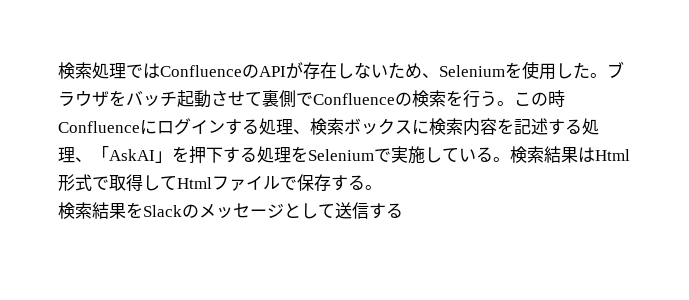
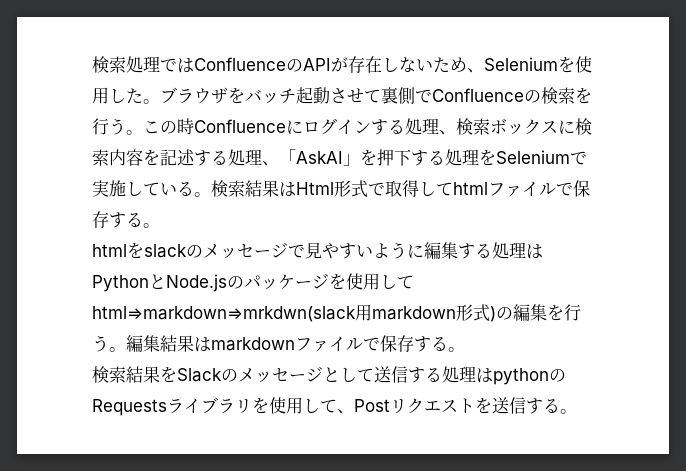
[177,177,212,189] Html -> [453,180,590,197] [92,211,160,228] [92,242,543,259] [92,273,414,292] [92,304,581,322] [92,335,295,352] htmlファイルで保存する。 // htmlをslackのメッセージで見やすいように編集する処理はPythonとNode.jsのパッケージを使用してhtml⇒markdown⇒mrkdwn(slack用markdown形式)の編集を行う。編集結果はmarkdown
(403, 210) none -> [442,366,566,385] [92,397,577,416] 処理はpythonのRequestsライブラリを使用して、Postリクエストを送信する。

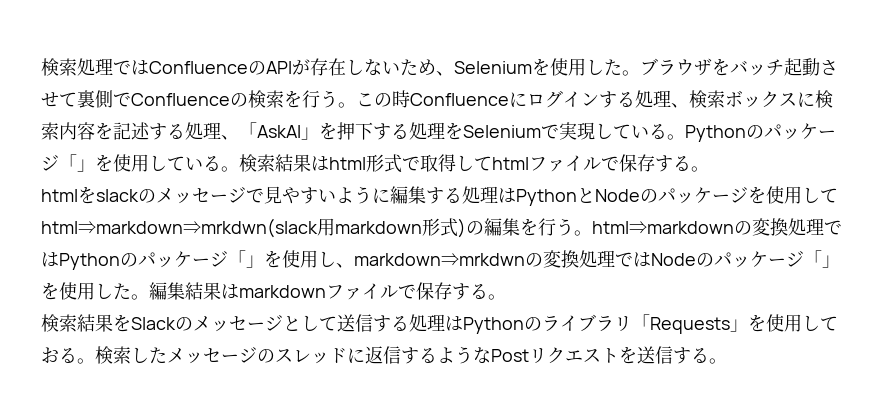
[109,180,126,197] 施 -> [577,122,836,142] [41,154,149,172] 現している。Pythonのパッケージ「」を使用
[296,182,334,195] Html -> [329,157,366,170] html
[166,274,227,292] Node.js -> [595,189,640,202] Node
(126, 349) none -> [592,218,842,236] [41,250,840,270] [41,282,149,300] html⇒markdownの変換処理ではPythonのパッケージ「」を使用し、markdown⇒mrkdwnの変換処理ではNodeのパッケージ「」を使用した。
[493,368,566,385] [92,399,167,416] pythonのRequests -> [463,317,542,334] Pythonの
[252,397,354,414] を使用して、 -> [632,314,838,334] [41,346,491,364] 「Requests」を使用しておる。検索したメッセージのスレッドに返信するような

